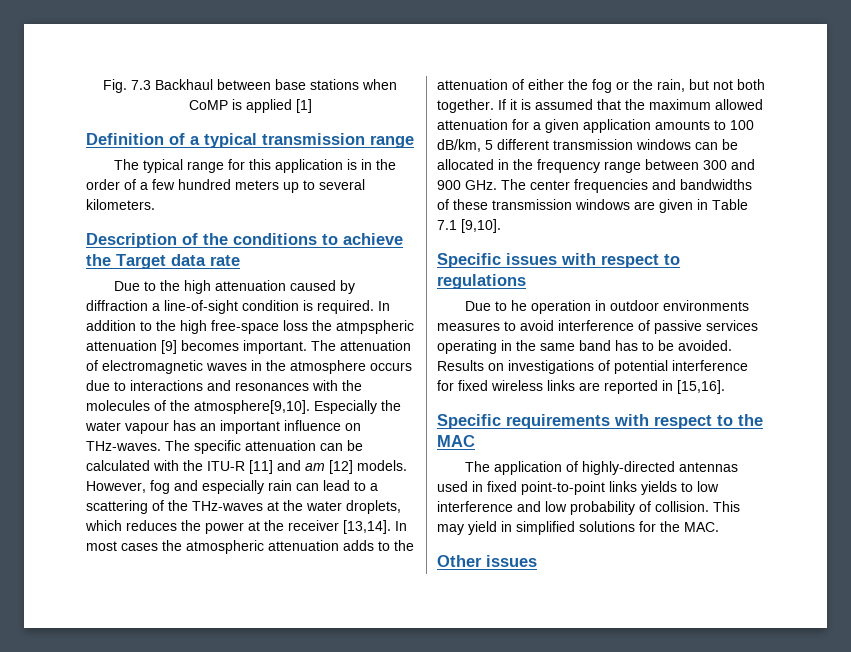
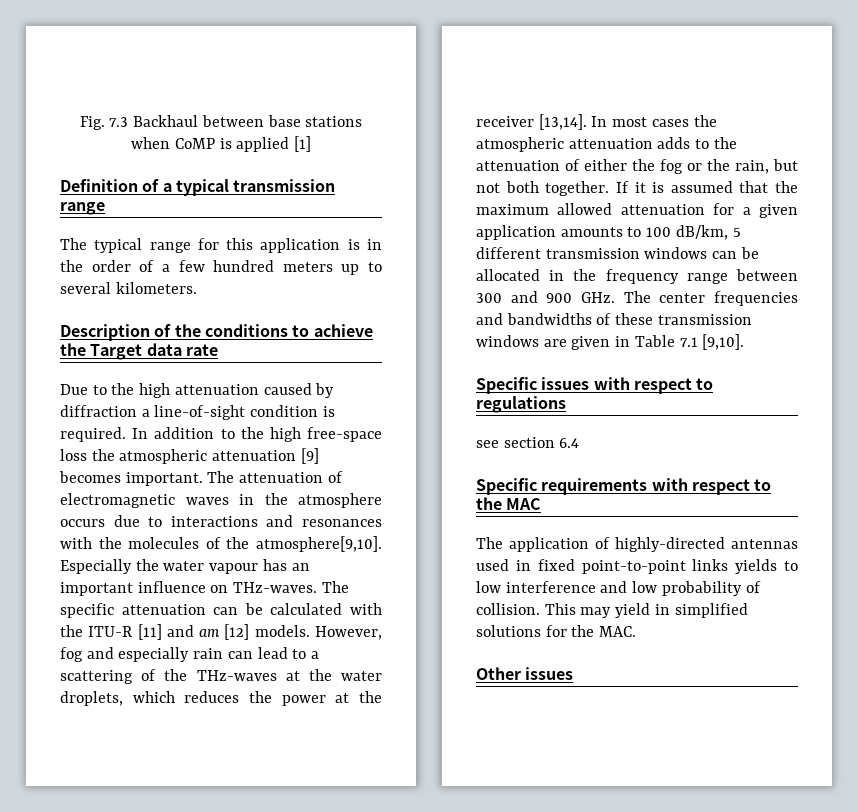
[336,320,414,334] atmpspheric -> [119,449,208,464] atmospheric
[464,300,749,314] [437,320,758,334] [437,340,732,354] [437,360,748,374] [437,380,725,394] Due to he operation in outdoor environments measures to avoid interference of passive services operating in the same band has to be avoided. Results on investigations of potential interference for fixed wireless links are reported in [15,16]. -> [476,437,580,448] see section 6.4

